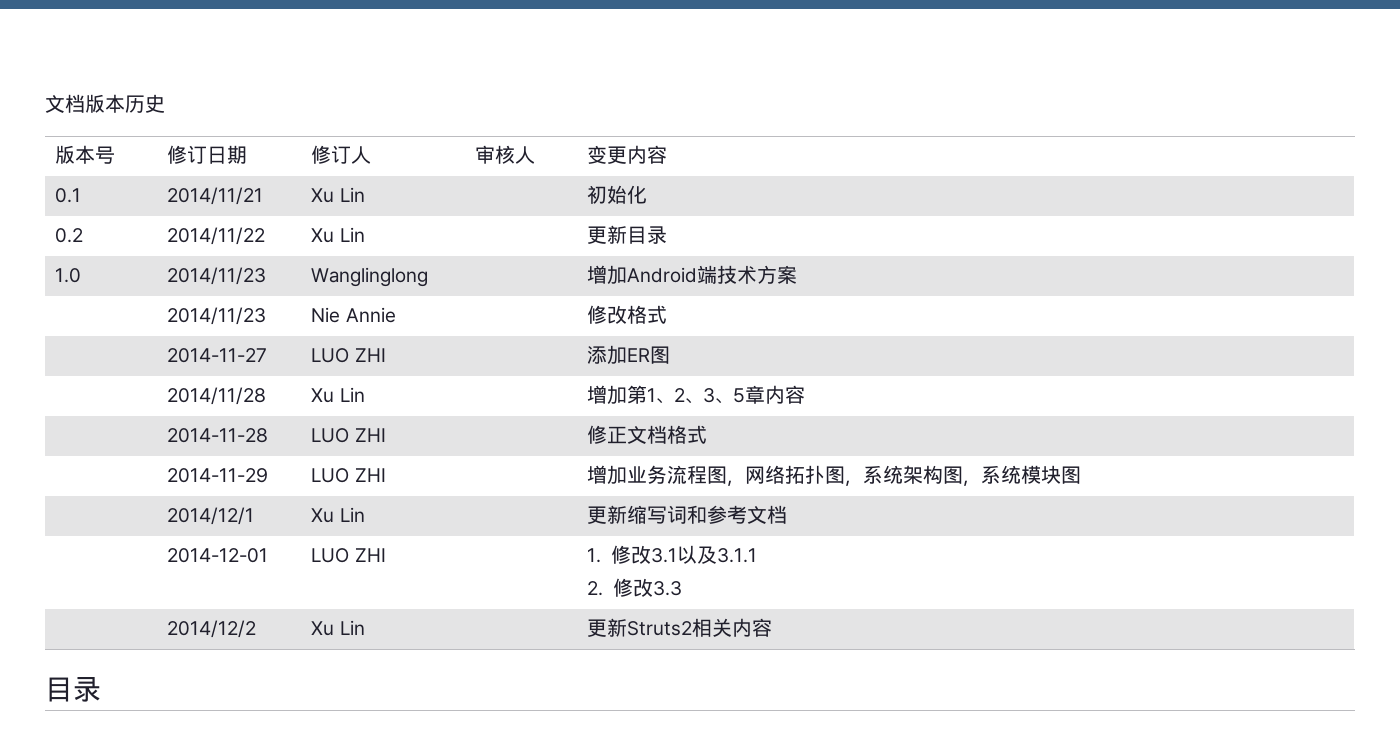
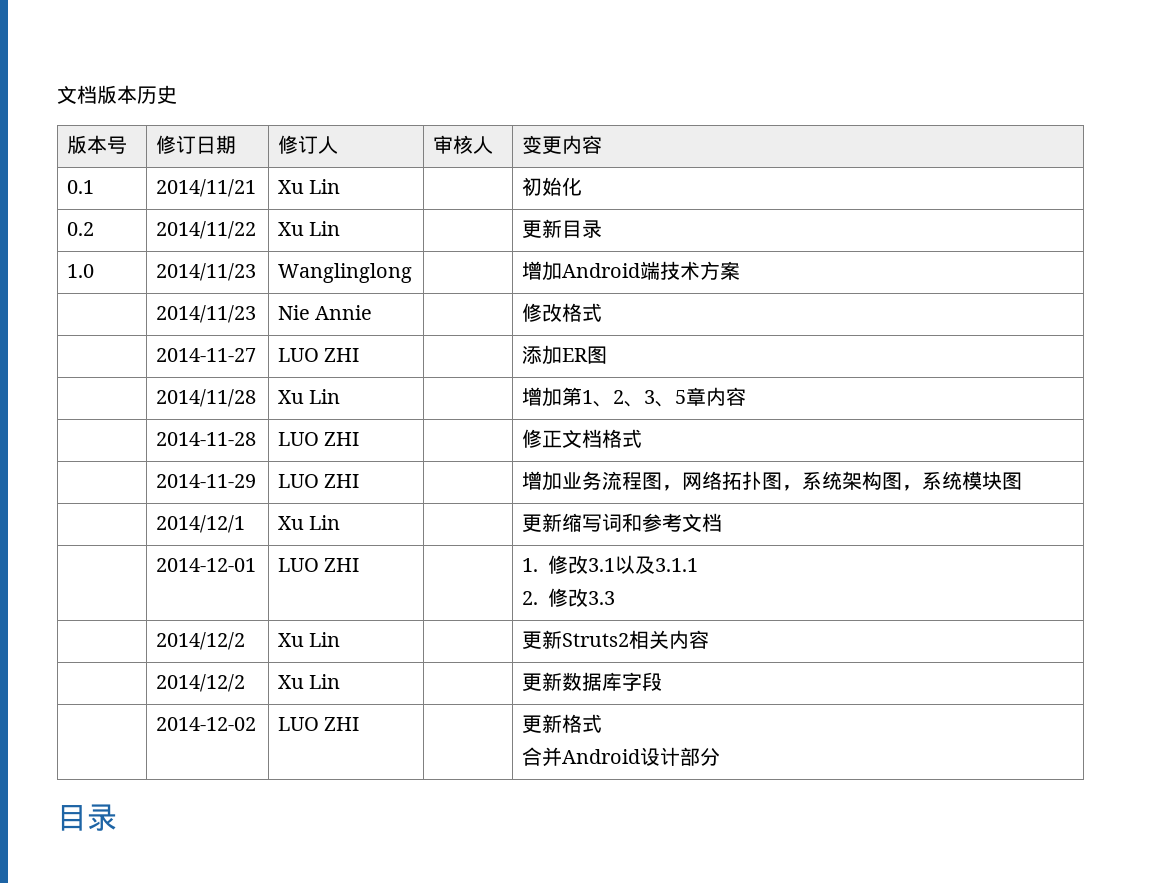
(773, 627) none -> [155,674,245,692] [277,674,341,689] [521,672,662,691] [155,717,256,731] [277,717,360,731] [521,714,602,733] [521,747,720,767] // | 2014/12/2 | Xu Lin | | 更新数据库字段 // | 2014-12-02 | LUO ZHI | | 更新格式 // 合并Android设计部分

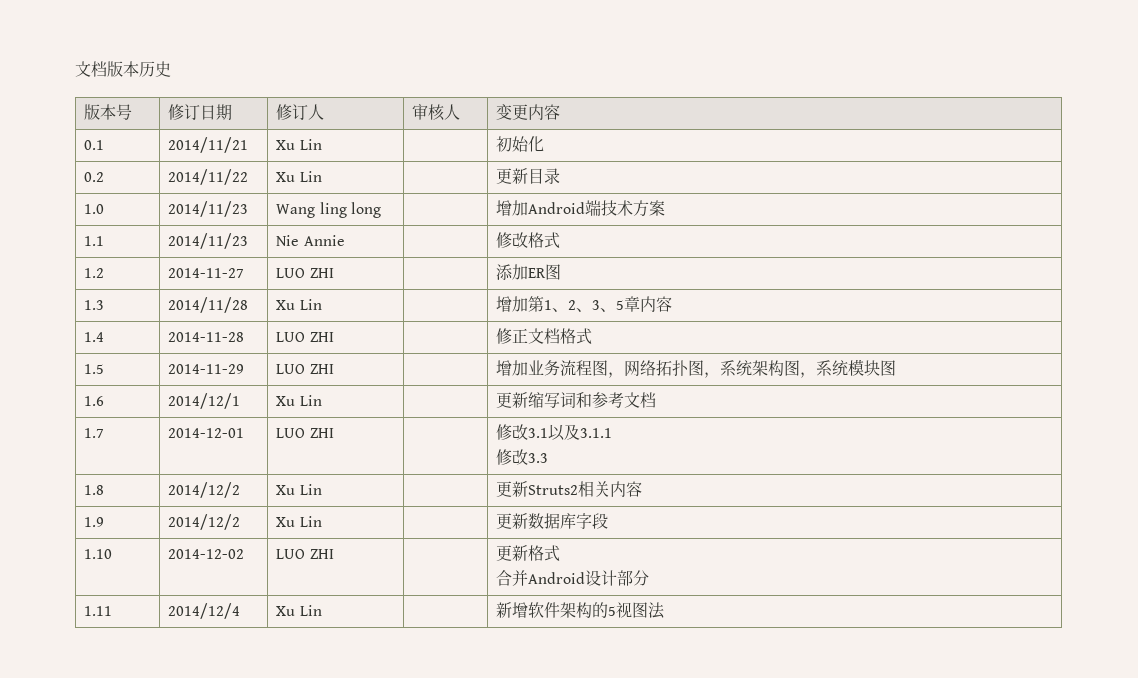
[277,263,412,283] Wanglinglong -> [276,202,382,218] Wang ling long
(740, 270) none -> [84,236,105,246] 1.1
(602, 312) none -> [84,268,105,278] 1.2
(607, 355) none -> [84,300,105,310] 1.3
(746, 396) none -> [84,332,105,342] 1.4
(642, 438) none -> [84,364,105,374] 1.5
(1022, 481) none -> [84,396,105,406] 1.6
(722, 522) none -> [84,428,105,438] 1.7
[521,558,538,572] 1. -> (334, 433) none
[521,591,538,605] 2. -> (613, 433) none
(615, 598) none -> [84,485,105,495] 1.8
(709, 639) none -> [84,517,105,527] 1.9
(662, 681) none -> [84,549,113,559] 1.10
[57,804,117,831] // 目录 -> [84,606,113,616] [168,603,241,619] [276,605,322,616] [496,602,666,619] // 1.11 | 2014/12/4 | Xu Lin | | 新增软件架构的5视图法

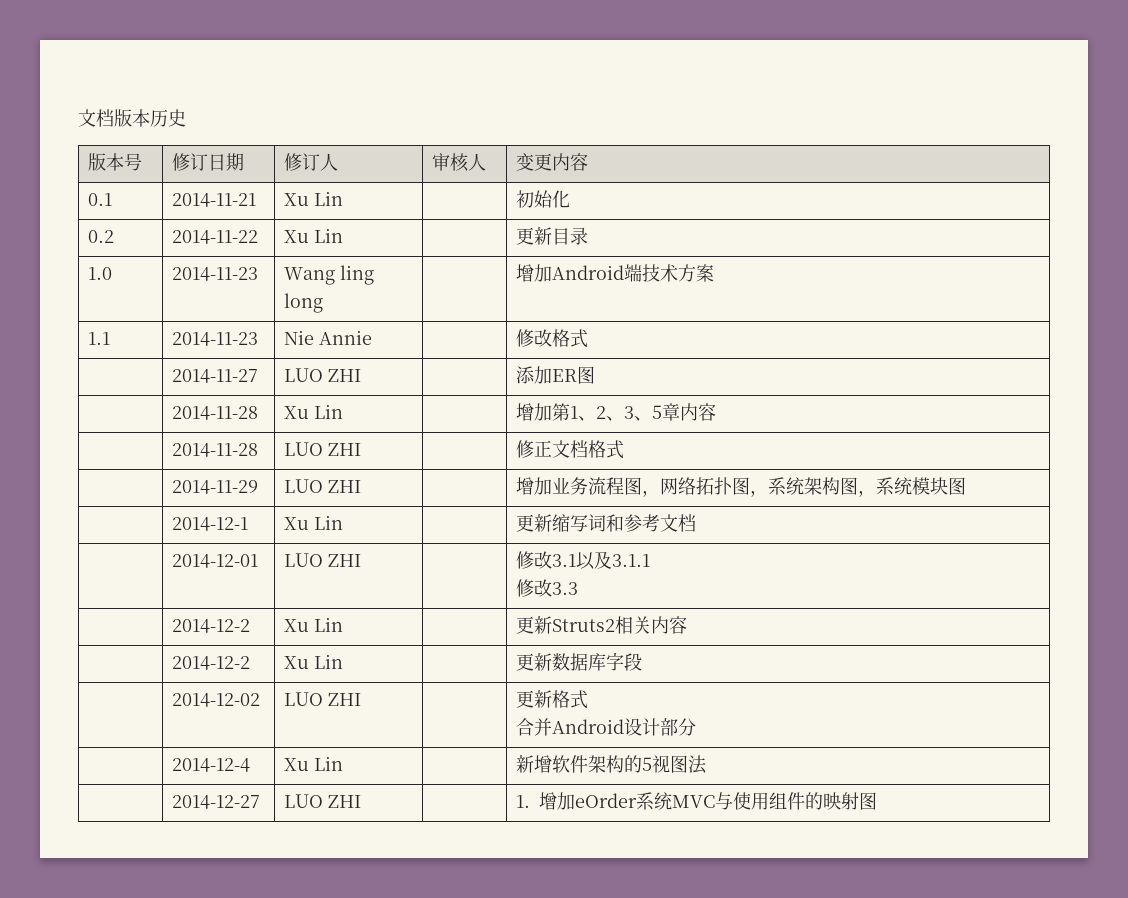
[168,137,249,153] 2014/11/21 -> [172,193,257,207] 2014-11-21
[168,169,249,185] 2014/11/22 -> [172,230,259,244] 2014-11-22
[168,201,249,217] 2014/11/23 -> [172,267,259,281] 2014-11-23
[168,233,249,249] 2014/11/23 -> [172,332,259,346] 2014-11-23
[84,268,105,278] 1.2 -> (589, 338) none
[84,300,105,310] [168,297,249,313] 1.3 | 2014/11/28 -> [172,406,259,420] | 2014-11-28
[84,332,105,342] 1.4 -> (717, 412) none
[84,364,105,374] 1.5 -> (625, 449) none
[84,396,105,406] [168,393,241,409] 1.6 | 2014/12/1 -> [172,517,249,531] | 2014-12-1
[84,428,105,438] 1.7 -> (697, 523) none
[84,485,105,495] [168,482,241,498] 1.8 | 2014/12/2 -> [172,619,251,633] | 2014-12-2
[84,517,105,527] [168,514,241,530] 1.9 | 2014/12/2 -> [172,656,251,670] | 2014-12-2
[84,549,113,559] 1.10 -> (643, 662) none
[84,606,113,616] [168,603,241,619] 1.11 | 2014/12/4 -> [172,758,251,772] | 2014-12-4
(666, 610) none -> [172,795,261,809] [284,794,362,808] [516,792,878,810] // | 2014-12-27 | LUO ZHI | | 1.增加eOrder系统MVC与使用组件的映射图

